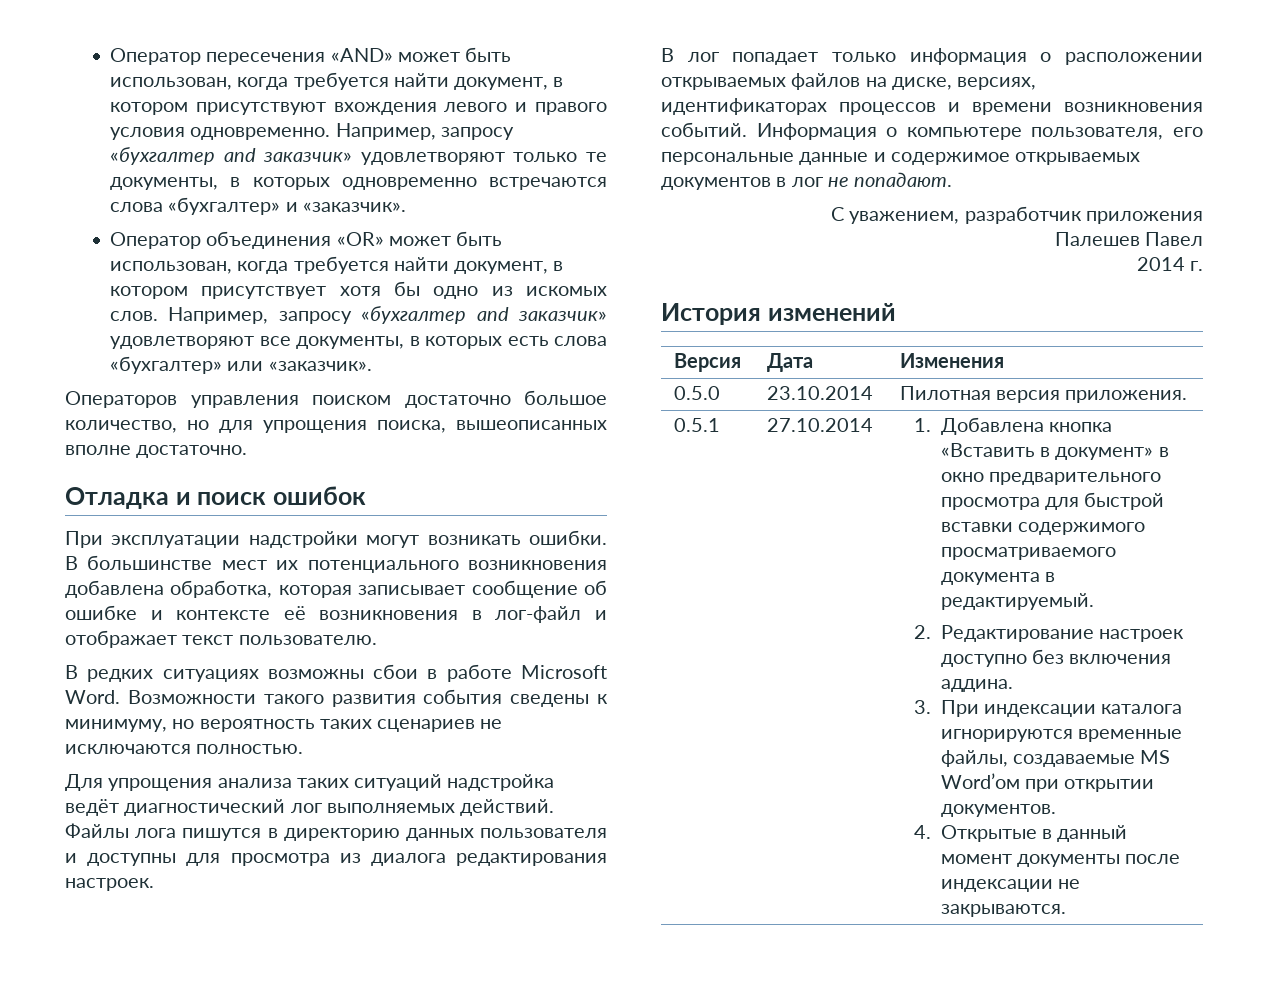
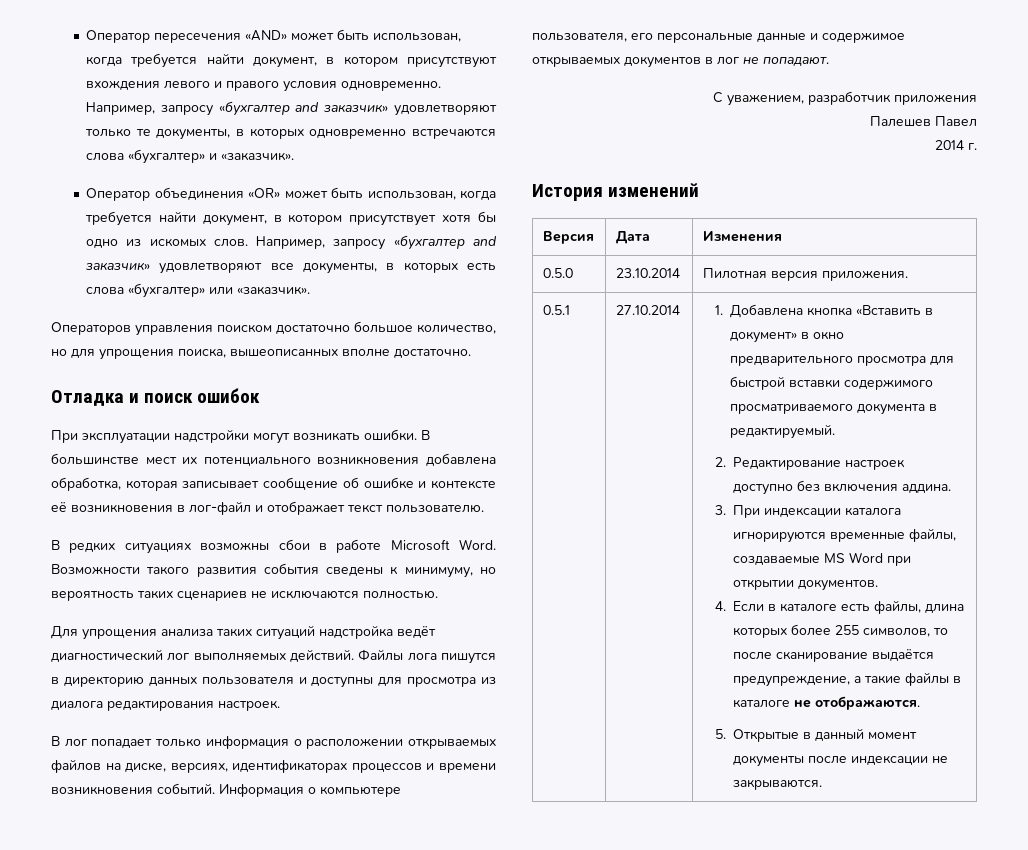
[940,773,1020,789] Word’ом -> [848,552,883,563] Word
(932, 832) none -> [732,600,964,614] [732,624,948,638] [732,649,934,662] [732,672,961,687] [732,696,920,710] [714,729,726,739] Если в каталоге есть файлы, длина которых более 255 символов, то после сканирование выдаётся предупреждение, а такие файлы в каталоге не отображаются. // 5.

